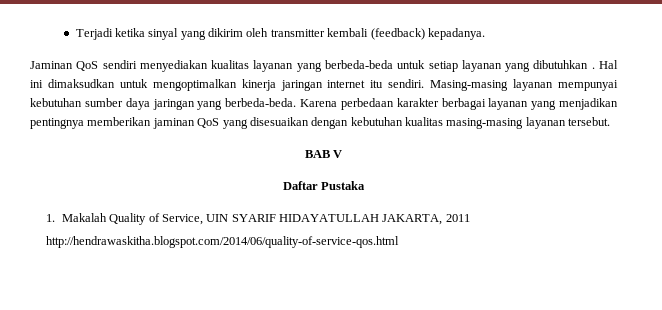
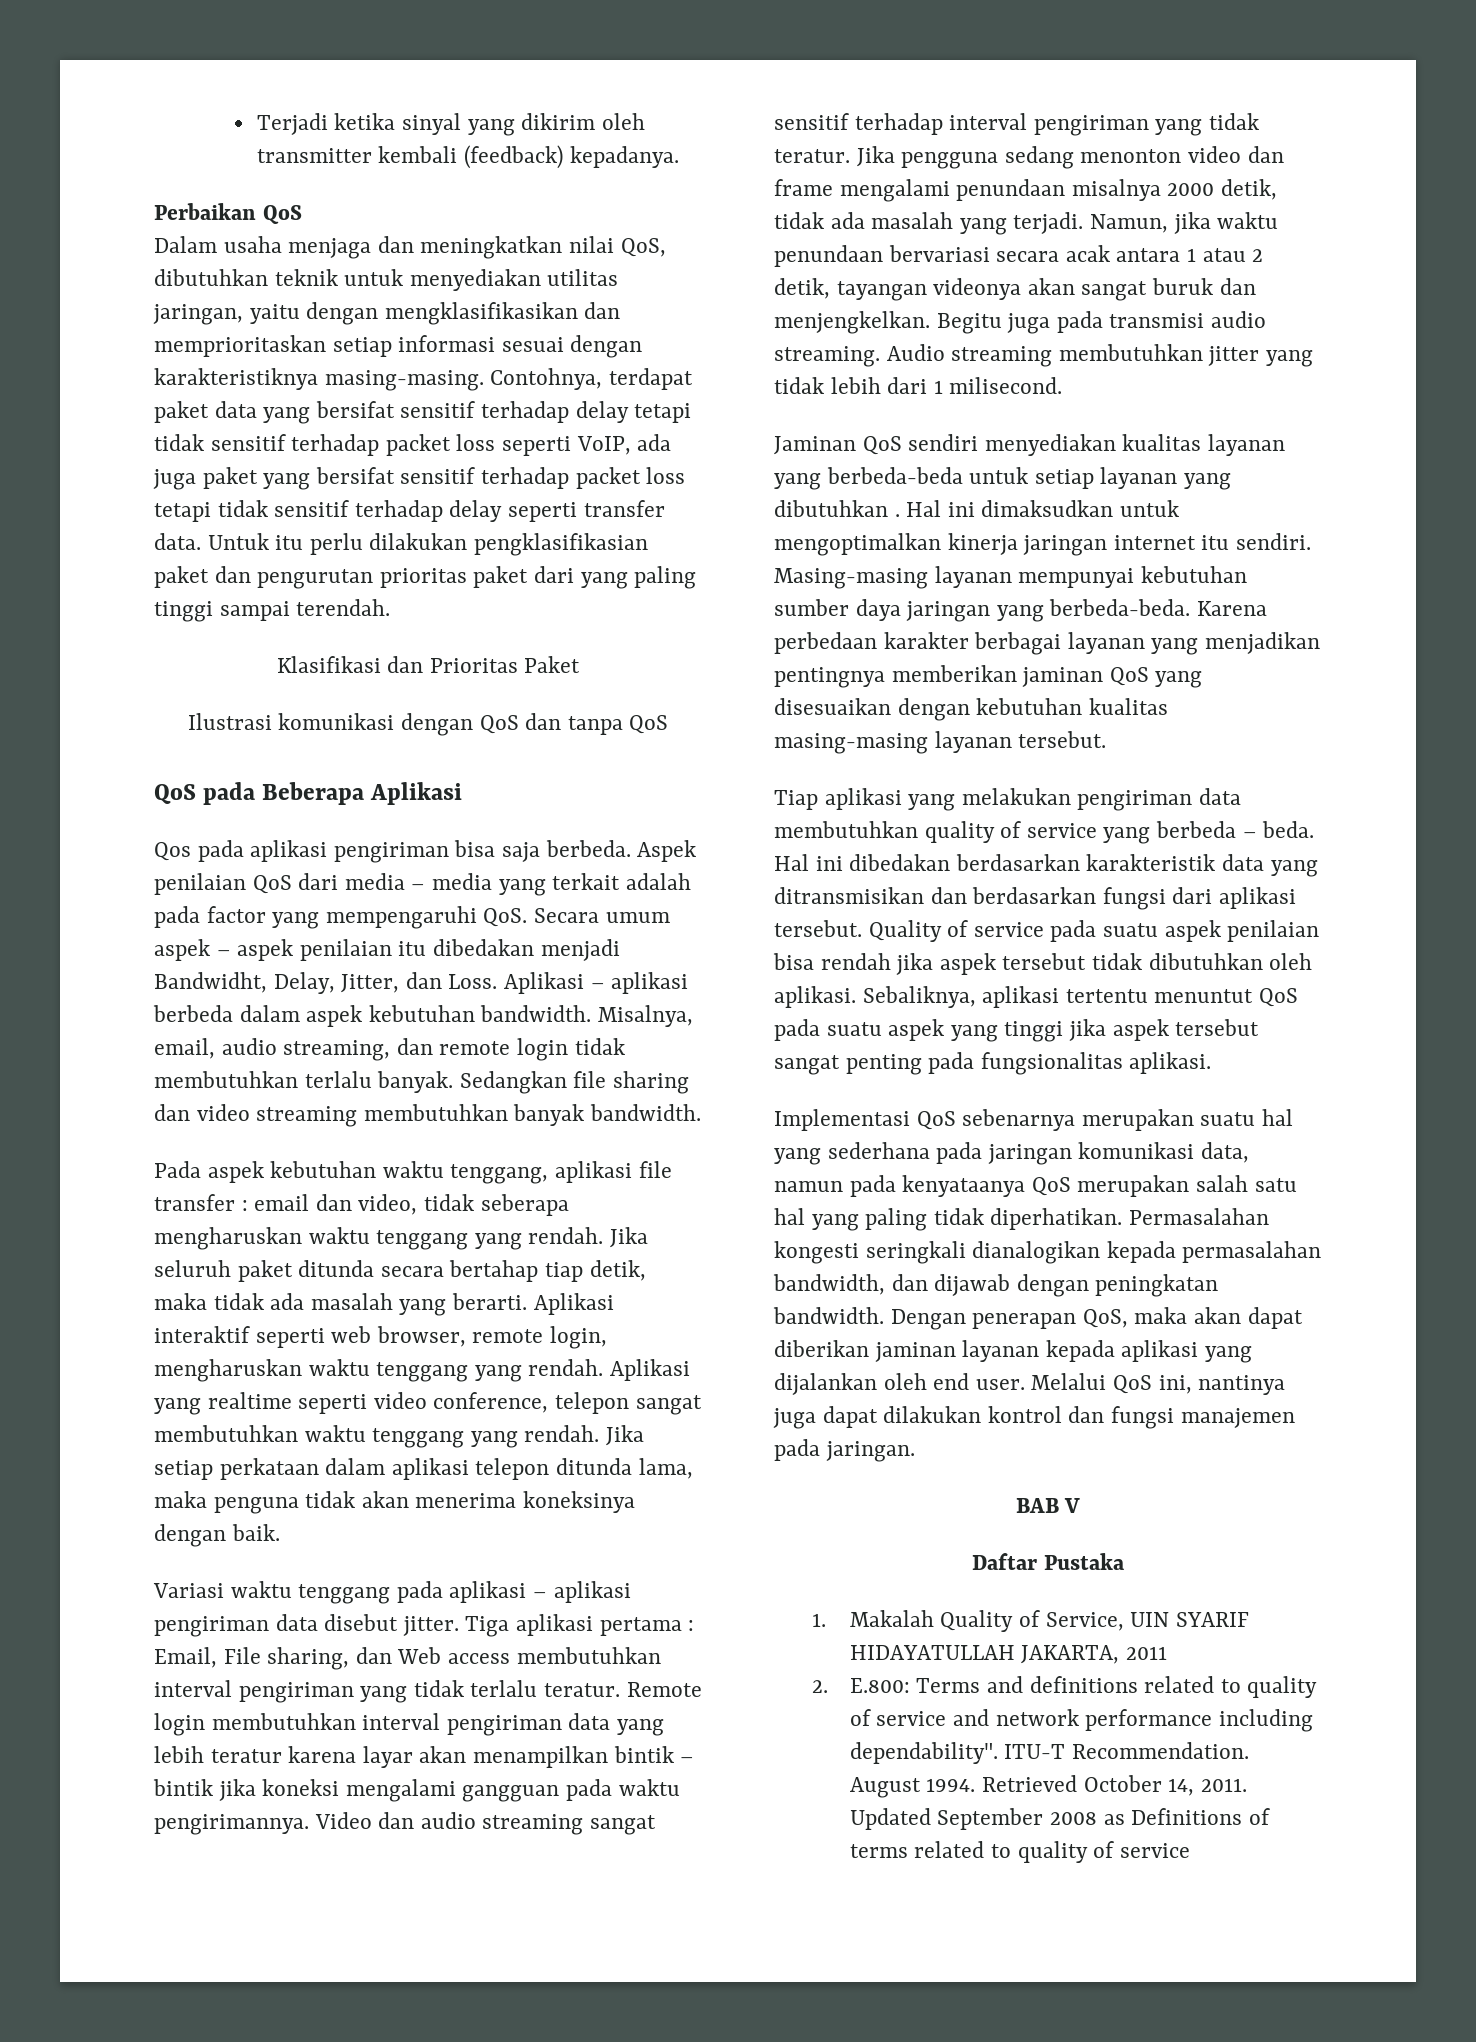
(485, 34) none -> [154,203,302,224] [154,236,666,259] [154,269,619,291] [153,302,621,325] [154,335,643,358] [154,368,693,391] [154,401,692,424] [154,434,672,456] [153,467,686,490] [154,500,665,522] [154,533,649,556] [154,566,697,589] [154,599,391,622] [276,656,581,673] [187,713,669,736] [154,782,463,805] [154,840,697,863] [154,873,691,896] [154,906,670,929] [154,939,620,961] [154,972,689,994] [153,1005,694,1027] [154,1038,625,1061] [154,1071,690,1094] [154,1104,702,1127] [154,1161,672,1184] [154,1194,569,1216] [154,1227,649,1250] [154,1260,646,1282] [154,1293,614,1316] [154,1326,608,1349] [154,1359,691,1382] [154,1392,702,1415] [154,1425,645,1448] [154,1458,693,1480] [154,1491,636,1514] [154,1524,280,1547] [153,1581,631,1604] [154,1614,695,1637] [154,1647,661,1670] [154,1680,702,1703] [154,1713,665,1736] [154,1746,695,1768] [153,1779,680,1802] [154,1812,657,1835] [774,113,1260,136] [774,146,1284,169] [774,179,1278,202] [774,212,1279,235] [774,245,1264,267] [774,278,1256,301] [774,311,1267,334] [774,344,1314,367] [774,377,1063,394] // Perbaikan QoS // Dalam usaha menjaga dan meningkatkan nilai QoS, dibutuhkan teknik untuk menyediakan utilitas jaringan, yaitu dengan mengklasifikasikan dan memprioritaskan setiap informasi sesuai dengan karakteristiknya masing-masing. Contohnya, terdapat paket data yang bersifat sensitif terhadap delay tetapi tidak sensitif terhadap packet loss seperti VoIP, ada juga paket yang bersifat sensitif terhadap packet loss tetapi tidak sensitif terhadap delay seperti transfer data. Untuk itu perlu dilakukan pengklasifikasian paket dan pengurutan prioritas paket dari yang paling tinggi sampai terendah. // Klasifikasi dan Prioritas Paket // Ilustrasi komunikasi dengan QoS dan tanpa QoS // QoS pada Beberapa Aplikasi // Qos pada aplikasi pengiriman bisa saja berbeda. Aspek penilaian QoS dari media – media yang terkait adalah pada factor yang mempengaruhi QoS. Secara umum aspek – aspek penilaian itu dibedakan menjadi Bandwidht, Delay, Jitter, dan Loss. Aplikasi – aplikasi berbeda dalam aspek kebutuhan bandwidth. Misalnya, email, audio streaming, dan remote login tidak membutuhkan terlalu banyak. Sedangkan file sharing dan video streaming membutuhkan banyak bandwidth. // Pada aspek kebutuhan waktu tenggang, aplikasi file transfer : email dan video, tidak seberapa mengharuskan waktu tenggang yang rendah. Jika seluruh paket ditunda secara bertahap tiap detik, maka tidak ada masalah yang berarti. Aplikasi interaktif seperti web browser, remote login, mengharuskan waktu tenggang yang rendah. Aplikasi yang realtime seperti video conference, telepon sangat membutuhkan waktu tenggang yang rendah. Jika setiap perkataan dalam aplikasi telepon ditunda lama, maka penguna tidak akan menerima koneksinya dengan baik. // Variasi waktu tenggang pada aplikasi – aplikasi pengiriman data disebut jitter. Tiga aplikasi pertama : Email, File sharing, dan Web access membutuhkan interval pengiriman yang tidak terlalu teratur. Remote login membutuhkan interval pengiriman data yang lebih teratur karena layar akan menampilkan bintik – bintik jika koneksi mengalami gangguan pada waktu pengirimannya. Video dan audio streaming sangat sensitif terhadap interval pengiriman yang tidak teratur. Jika pengguna sedang menonton video dan frame mengalami penundaan misalnya 2000 detik, tidak ada masalah yang terjadi. Namun, jika waktu penundaan bervariasi secara acak antara 1 atau 2 detik, tayangan videonya akan sangat buruk dan menjengkelkan. Begitu juga pada transmisi audio streaming. Audio streaming membutuhkan jitter yang tidak lebih dari 1 milisecond.
(611, 121) none -> [774,788,1242,811] [774,821,1315,844] [774,854,1318,877] [774,887,1297,910] [774,920,1320,942] [773,953,1313,975] [774,986,1299,1008] [774,1019,1260,1042] [774,1052,1212,1075] [774,1109,1294,1131] [774,1142,1250,1165] [774,1175,1297,1197] [774,1208,1270,1231] [774,1241,1322,1264] [773,1274,1219,1297] [773,1307,1303,1330] [774,1340,1253,1363] [774,1373,1286,1395] [773,1406,1295,1429] [774,1439,915,1462] // Tiap aplikasi yang melakukan pengiriman data membutuhkan quality of service yang berbeda – beda. Hal ini dibedakan berdasarkan karakteristik data yang ditransmisikan dan berdasarkan fungsi dari aplikasi tersebut. Quality of service pada suatu aspek penilaian bisa rendah jika aspek tersebut tidak dibutuhkan oleh aplikasi. Sebaliknya, aplikasi tertentu menuntut QoS pada suatu aspek yang tinggi jika aspek tersebut sangat penting pada fungsionalitas aplikasi. // Implementasi QoS sebenarnya merupakan suatu hal yang sederhana pada jaringan komunikasi data, namun pada kenyataanya QoS merupakan salah satu hal yang paling tidak diperhatikan. Permasalahan kongesti seringkali dianalogikan kepada permasalahan bandwidth, dan dijawab dengan peningkatan bandwidth. Dengan penerapan QoS, maka akan dapat diberikan jaminan layanan kepada aplikasi yang dijalankan oleh end user. Melalui QoS ini, nantinya juga dapat dilakukan kontrol dan fungsi manajemen pada jaringan.
[45,236,399,248] http://hendrawaskitha.blogspot.com/2014/06/quality-of-service-qos.html -> [811,1676,1318,1698] [849,1709,1313,1732] [849,1742,1250,1764] [849,1775,1247,1798] [849,1808,1270,1830] [849,1841,1190,1863] 2. E.800: Terms and definitions related to quality of service and network performance including dependability". ITU-T Recommendation. August 1994. Retrieved October 14, 2011. Updated September 2008 as Definitions of terms related to quality of service

